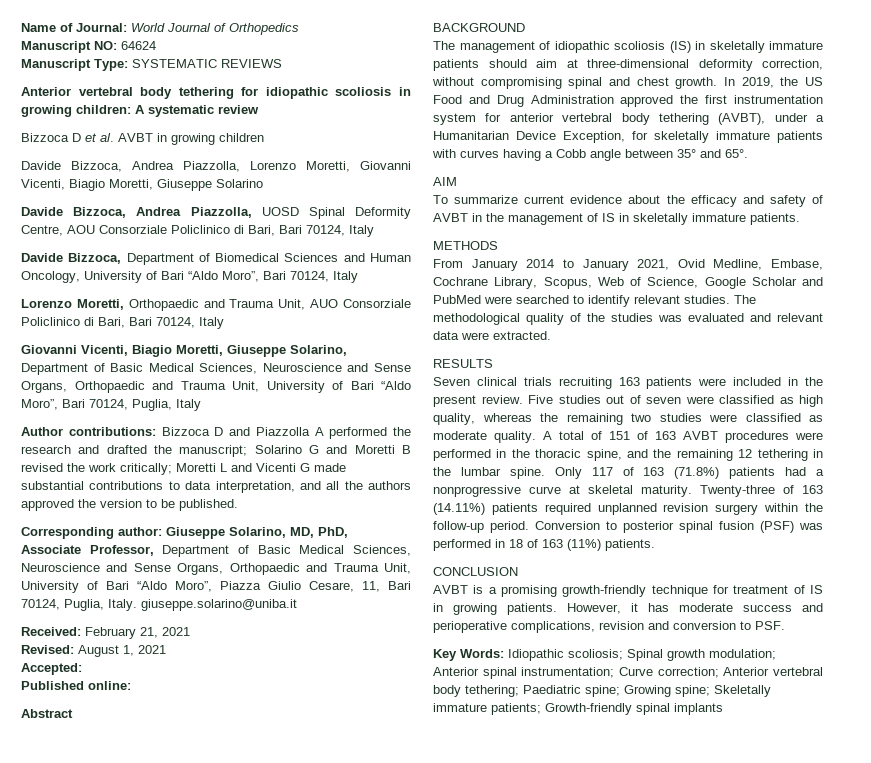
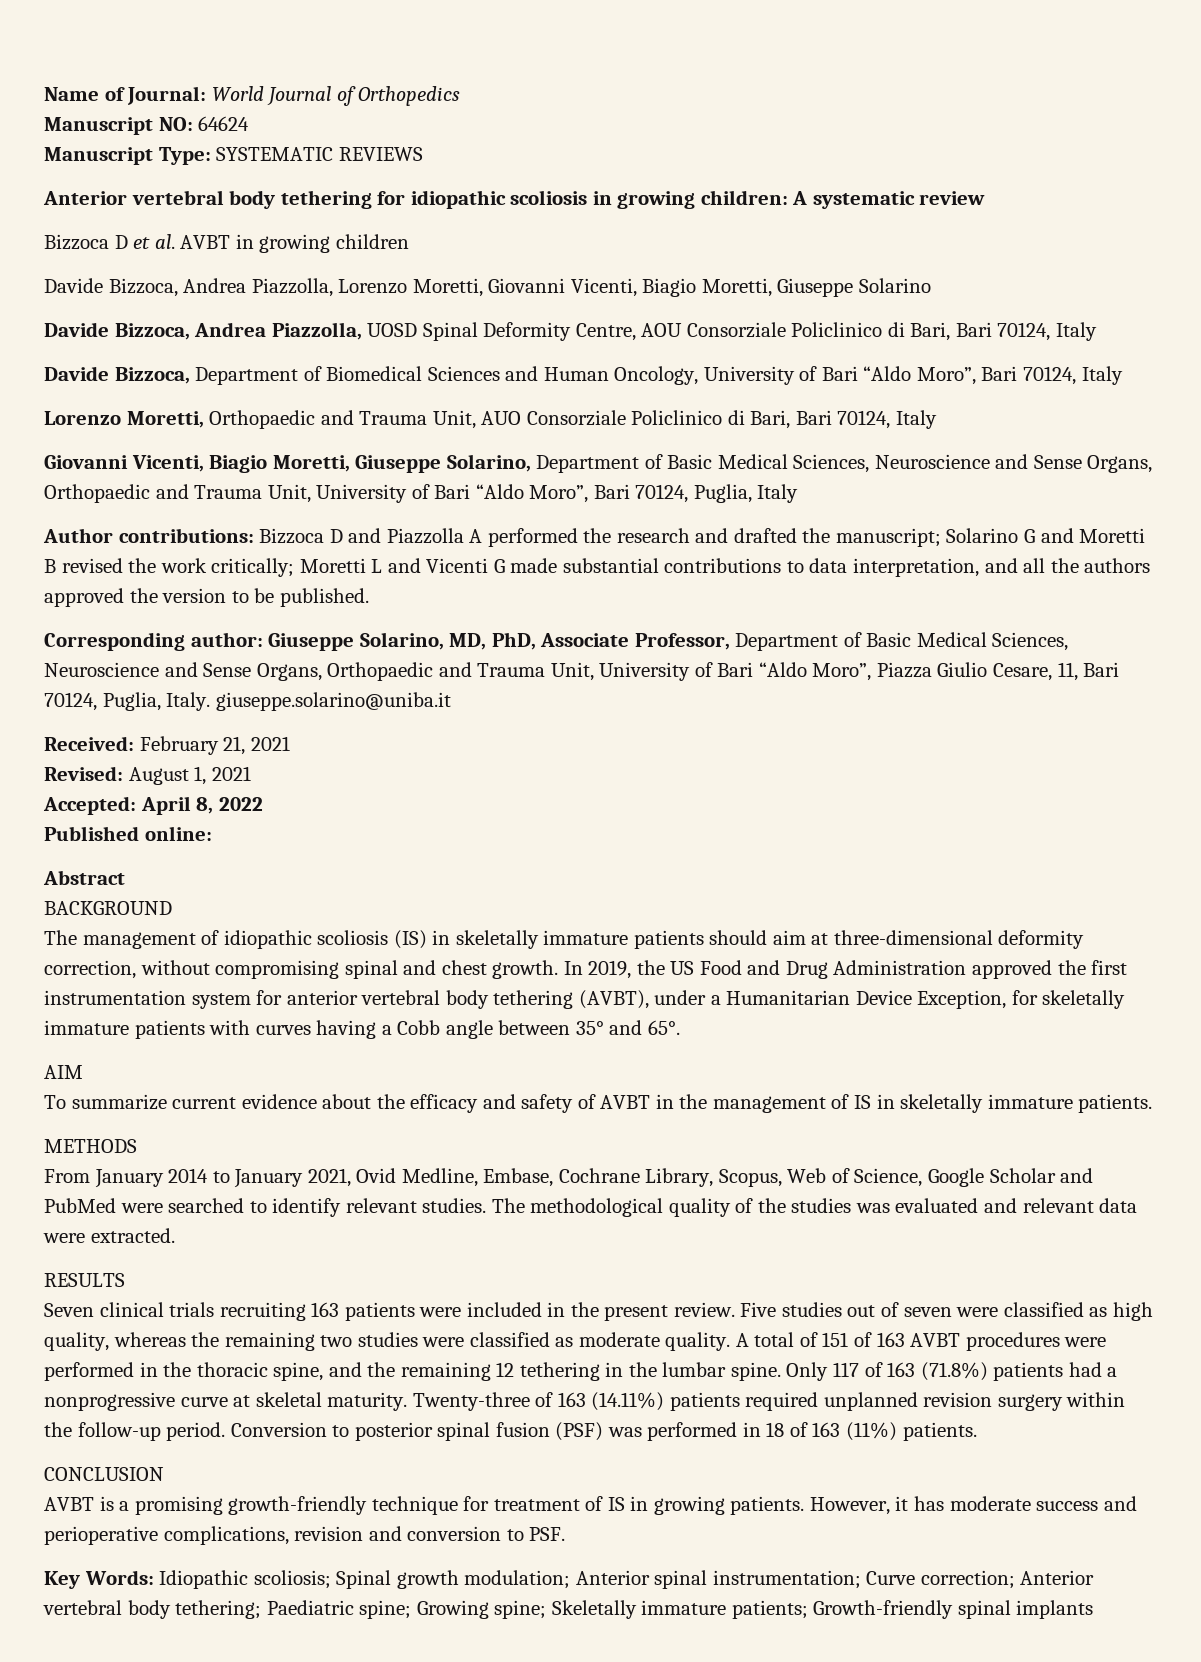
(82, 669) none -> [140,796,263,815] April 8, 2022

